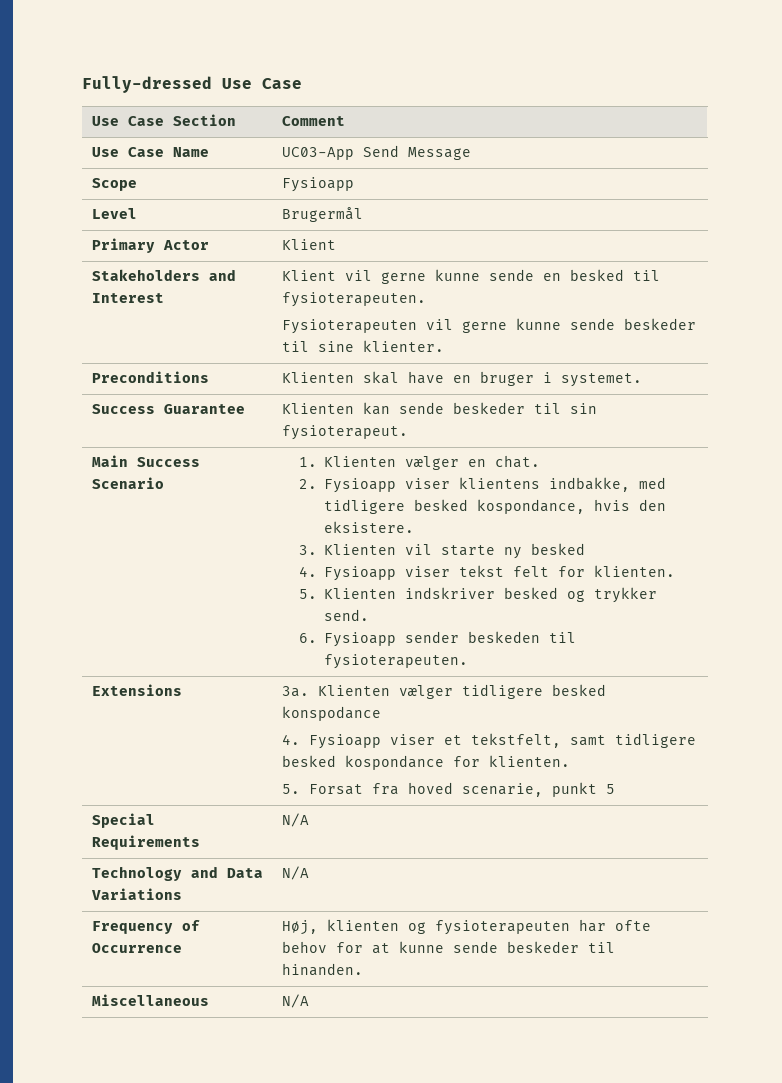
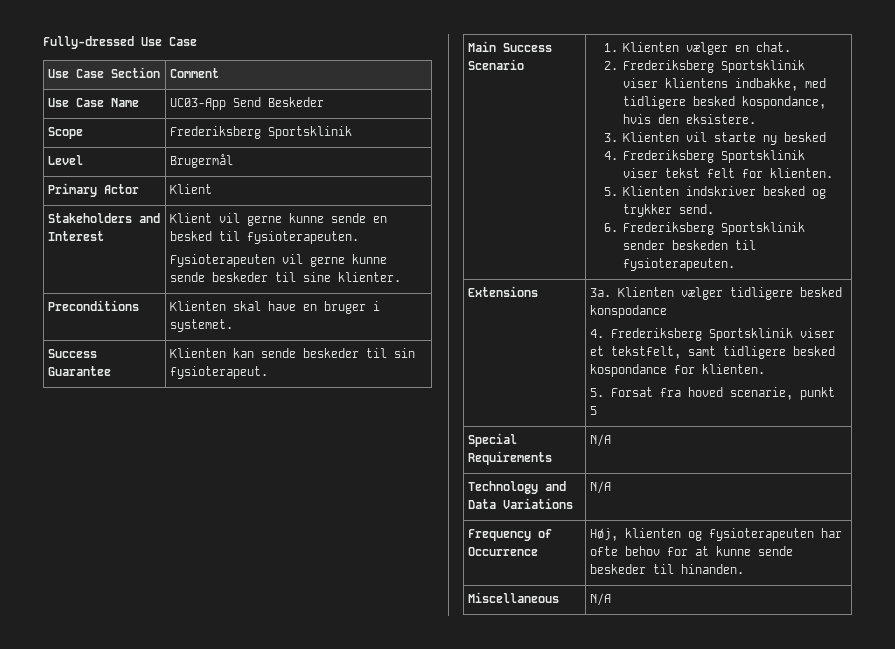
[407,147,471,160] Message -> [268,97,325,107] Beskeder
[281,177,354,192] Fysioapp -> [170,126,353,139] Frederiksberg Sportsklinik
[323,478,396,493] Fysioapp -> [623,60,806,73] Frederiksberg Sportsklinik
[323,566,396,581] Fysioapp -> [623,150,806,163] Frederiksberg Sportsklinik
[323,632,396,647] Fysioapp -> [623,222,806,235] Frederiksberg Sportsklinik
[308,734,381,749] Fysioapp -> [611,328,794,341] Frederiksberg Sportsklinik

